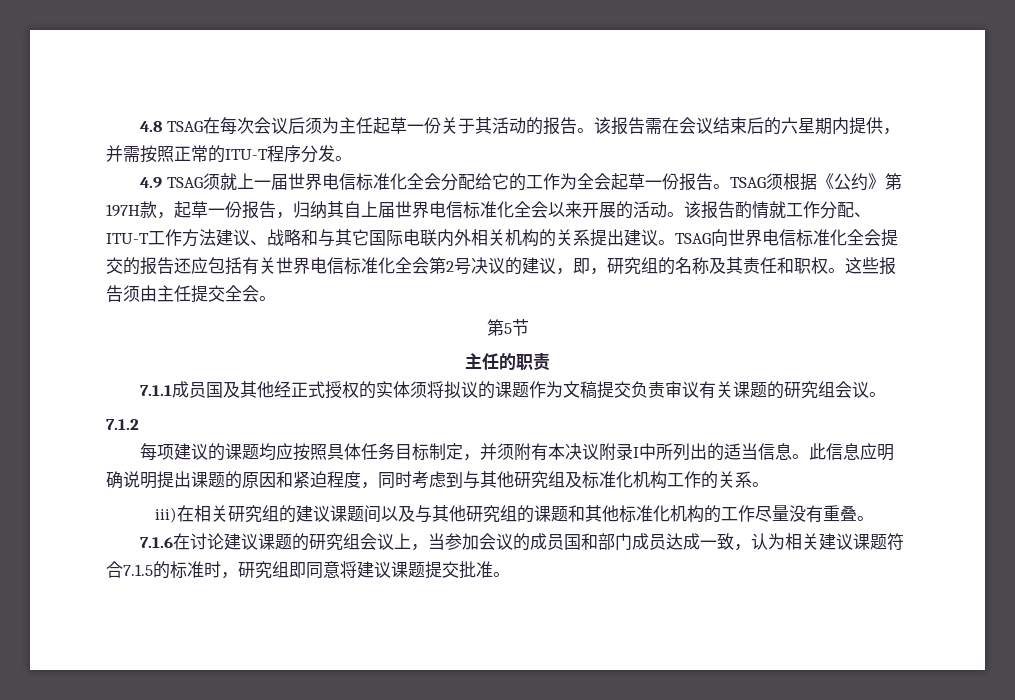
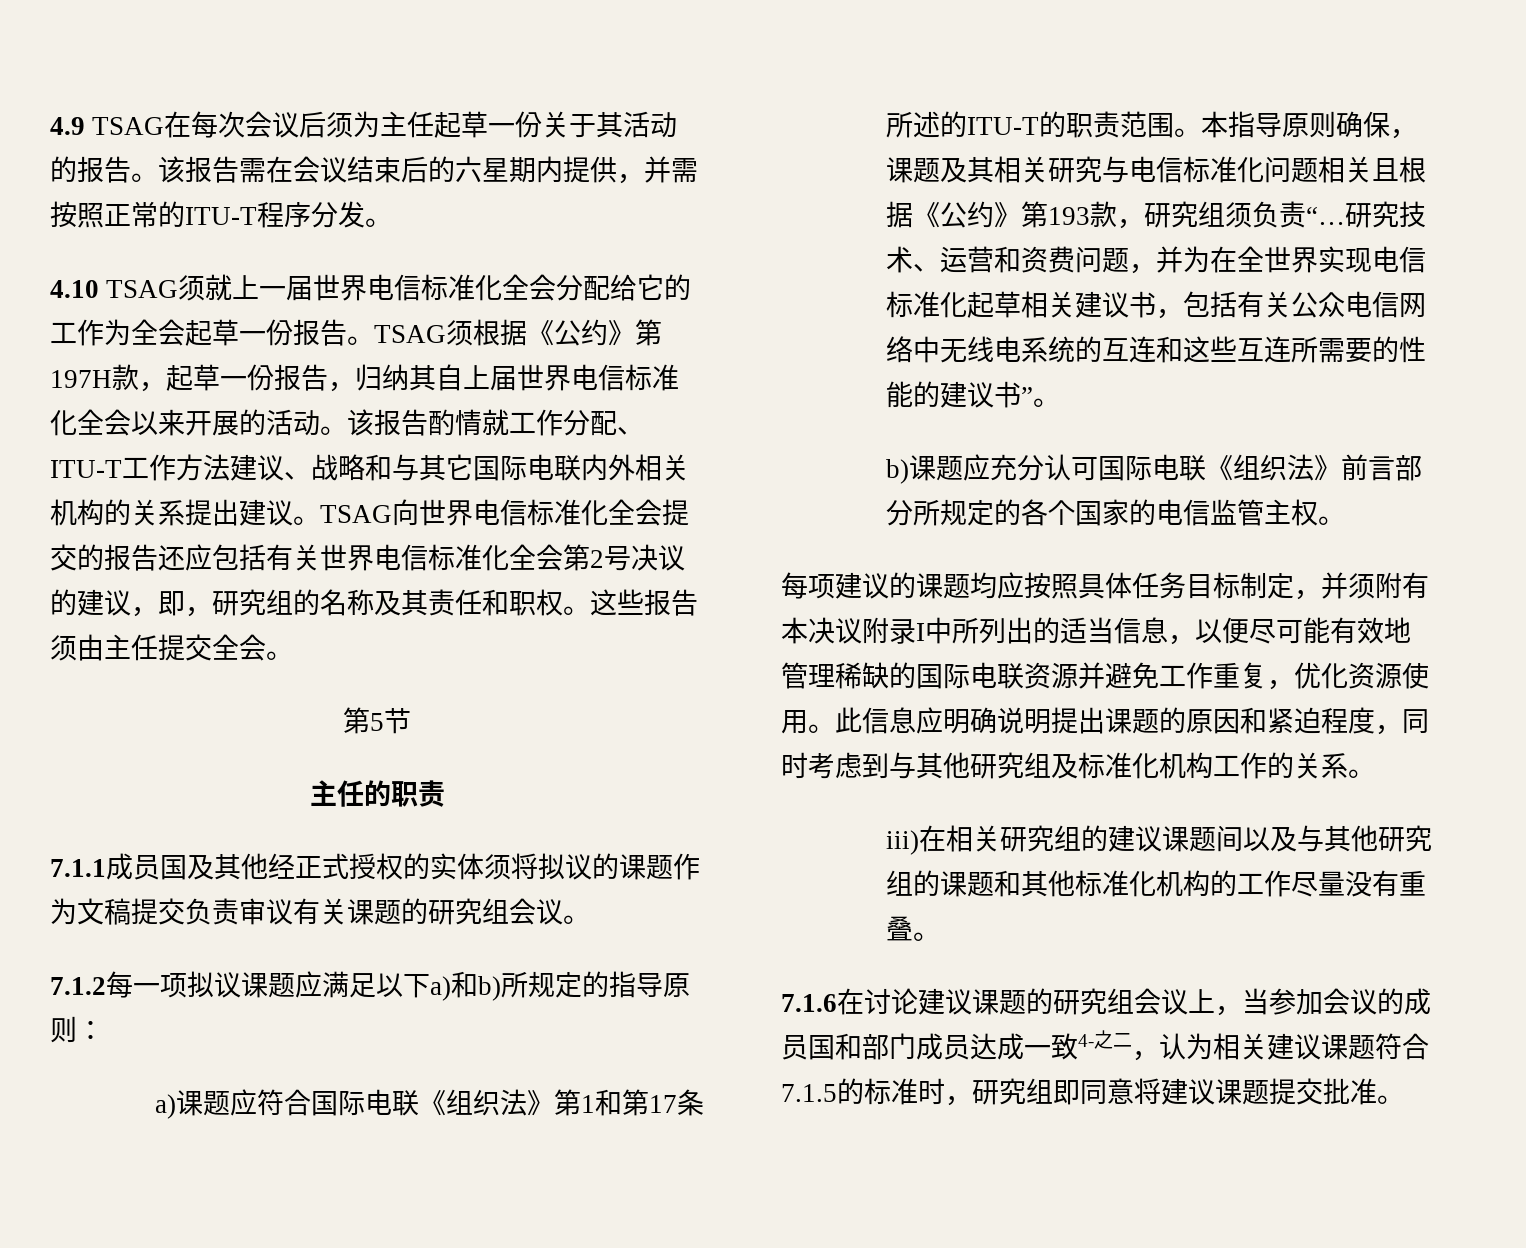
[139,121,162,132] 4.8 -> [50,117,85,135] 4.9
[139,177,162,188] 4.9 -> [50,280,99,298] 4.10
(139, 424) none -> [106,971,690,1001] [50,1016,104,1043] [154,1089,704,1119] [885,111,1417,139] [885,156,1426,183] [885,201,1426,229] [885,246,1426,274] [885,291,1426,319] [885,336,1426,363] [885,381,1060,408] [885,454,1422,484] [885,499,1345,526] 每一项拟议课题应满足以下a)和b)所规定的指导原则： // a)课题应符合国际电联《组织法》第1和第17条所述的ITU-T的职责范围。本指导原则确保，课题及其相关研究与电信标准化问题相关且根据《公约》第193款，研究组须负责“…研究技术、运营和资费问题，并为在全世界实现电信标准化起草相关建议书，包括有关公众电信网络中无线电系统的互连和这些互连所需要的性能的建议书”。 // b)课题应充分认可国际电联《组织法》前言部分所规定的各个国家的电信监管主权。
(792, 451) none -> [1168,617,1411,645] [781,662,1429,690] [781,710,808,734] ，以便尽可能有效地管理稀缺的国际电联资源并避免工作重复，优化资源使用
(734, 541) none -> [1078,1030,1132,1049] 4-之二

